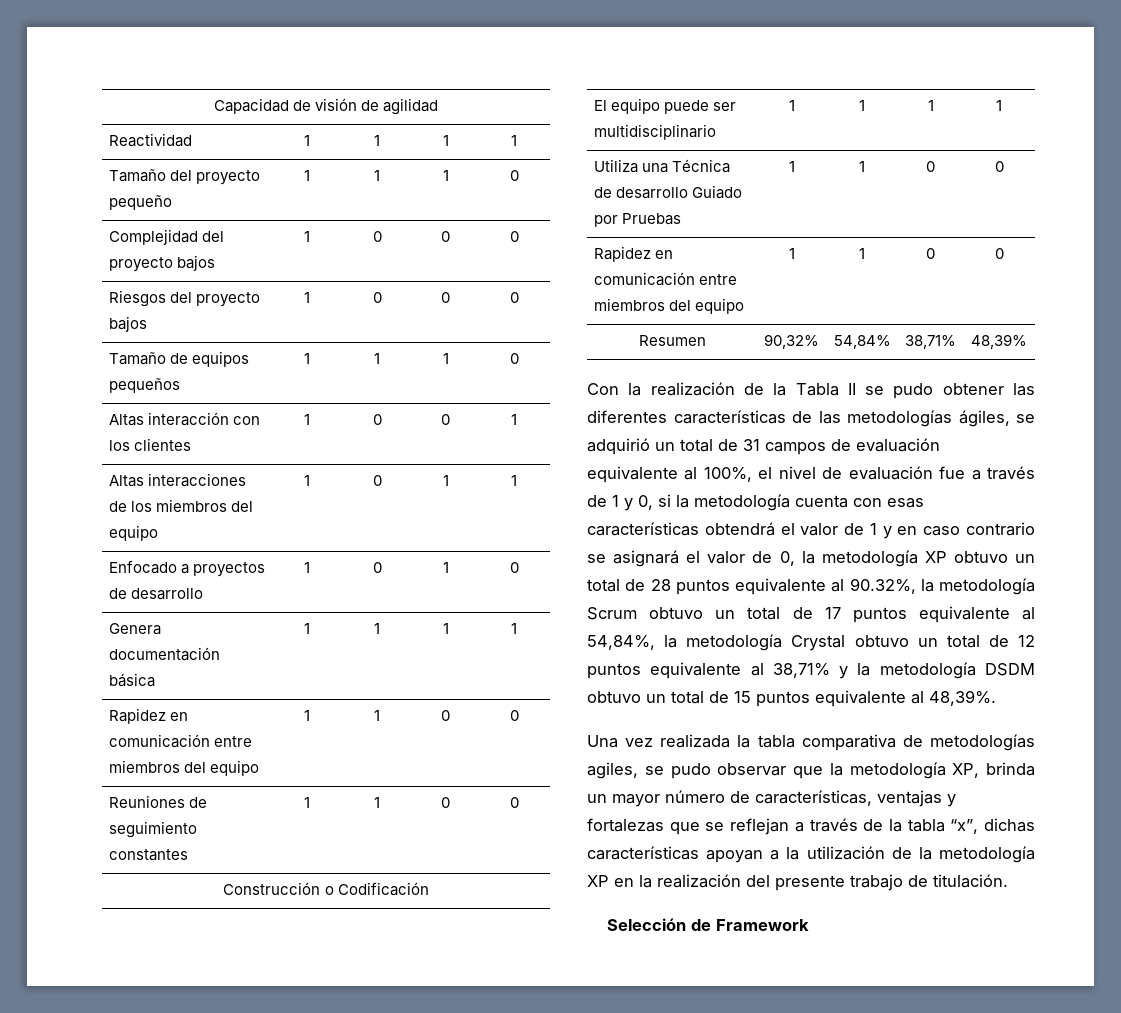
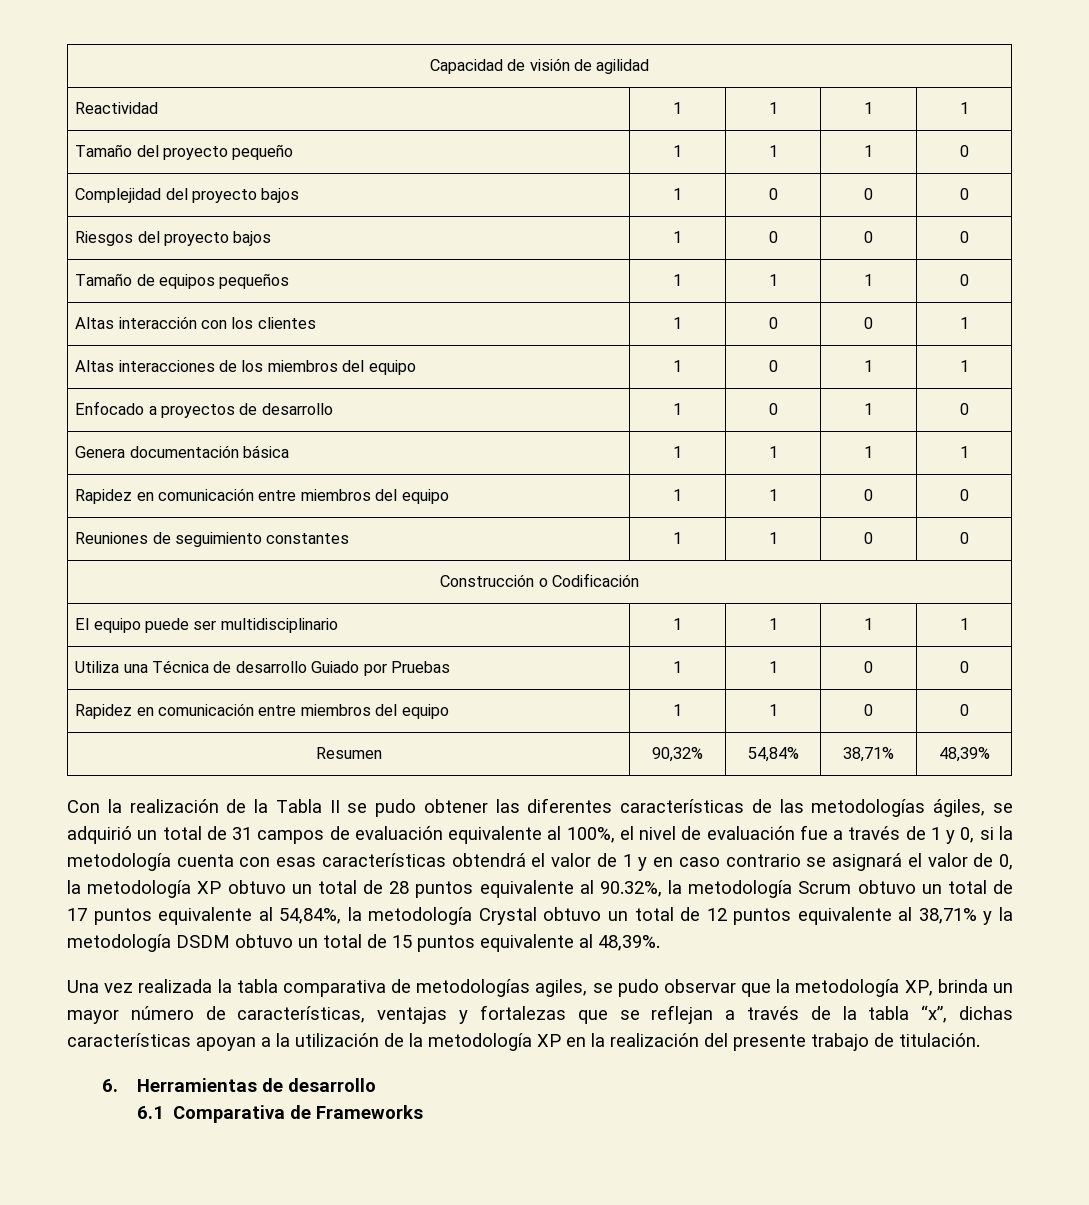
[606,918,809,931] Selección de Framework -> [102,1078,377,1092] [137,1105,424,1123] 6. Herramientas de desarrollo // 6.1 Comparativa de Frameworks

